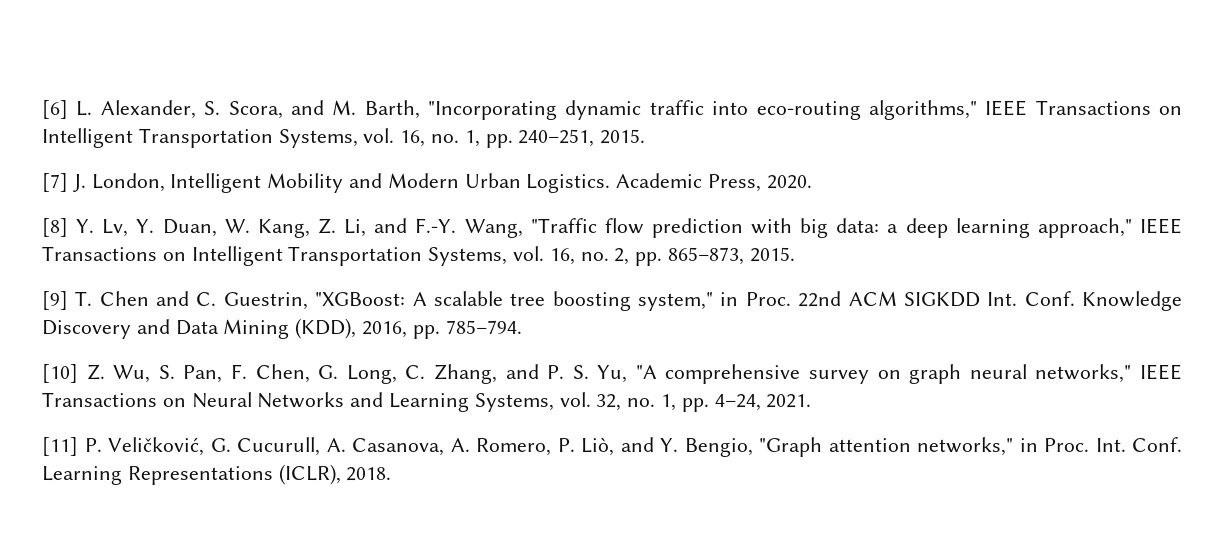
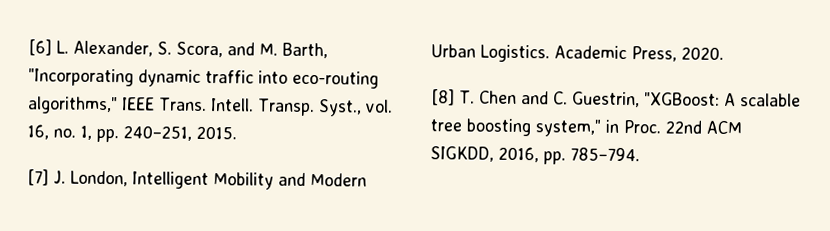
[1035,100,1182,115] [42,128,358,148] Transactions on Intelligent Transportation Systems, -> [159,97,362,117] Trans. Intell. Transp. Syst.,
[76,218,1182,238] [42,246,795,266] [42,291,68,310] Y. Lv, Y. Duan, W. Kang, Z. Li, and F.-Y. Wang, "Traffic flow prediction with big data: a deep learning approach," IEEE Transactions on Intelligent Transportation Systems, vol. 16, no. 2, pp. 865–873, 2015. // [9] -> (455, 97) none
[903,291,1182,311] [42,318,522,339] [42,364,1182,384] [42,392,812,412] [42,437,1182,457] [42,464,392,485] SIGKDD Int. Conf. Knowledge Discovery and Data Mining (KDD), 2016, pp. 785–794. // [10] Z. Wu, S. Pan, F. Chen, G. Long, C. Zhang, and P. S. Yu, "A comprehensive survey on graph neural networks," IEEE Transactions on Neural Networks and Learning Systems, vol. 32, no. 1, pp. 4–24, 2021. // [11] P. Veličković, G. Cucurull, A. Casanova, A. Romero, P. Liò, and Y. Bengio, "Graph attention networks," in Proc. Int. Conf. Learning Representations (ICLR), 2018. -> [430,146,640,165] SIGKDD, 2016, pp. 785–794.

